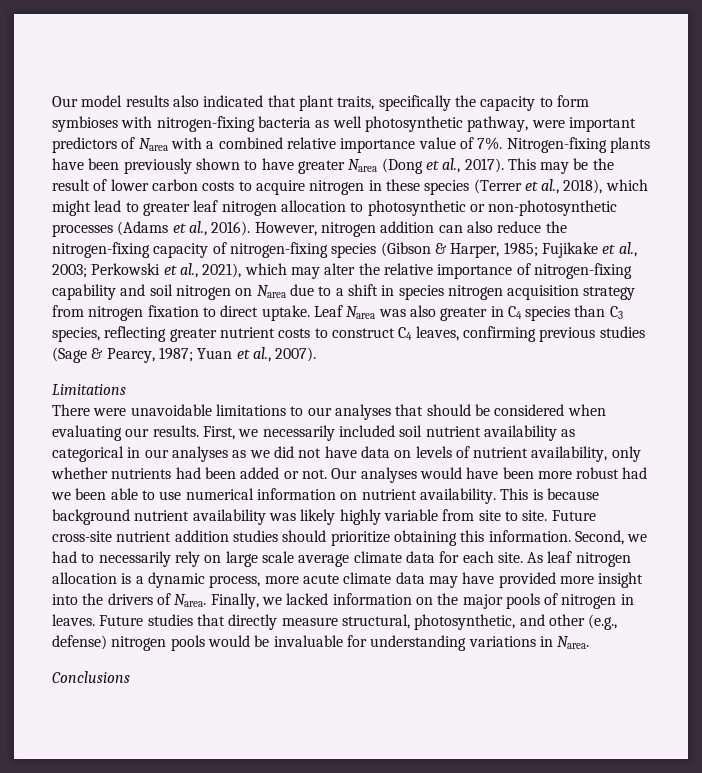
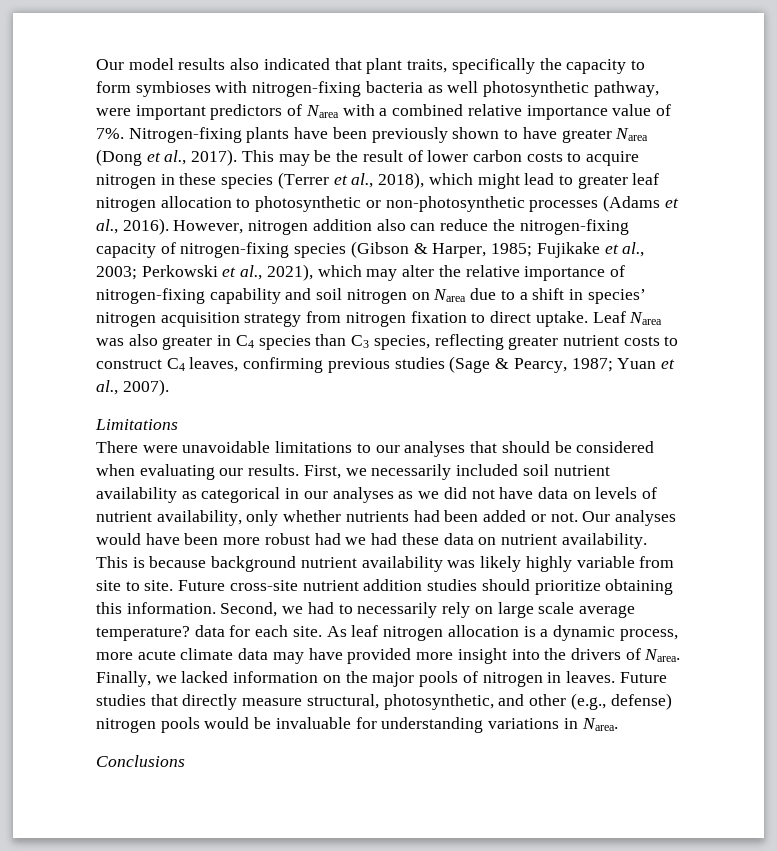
[438,221,493,233] can also -> [376,219,436,231] also can
[398,285,444,300] species -> [587,289,646,304] species’
[75,488,336,500] been able to use numerical information -> [371,533,474,545] had these data
[353,551,402,563] climate -> [96,626,190,641] temperature?

